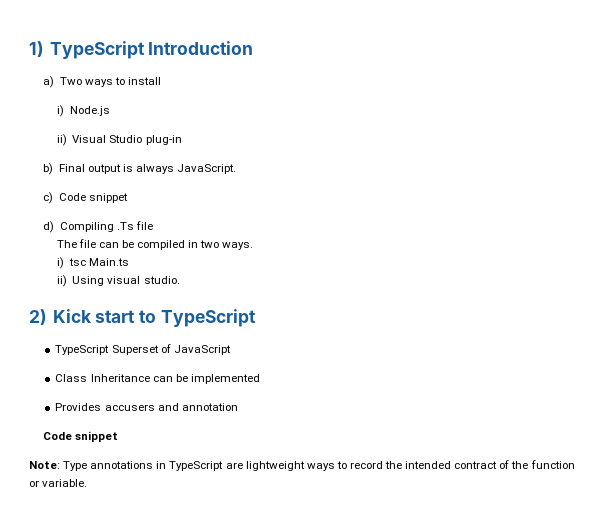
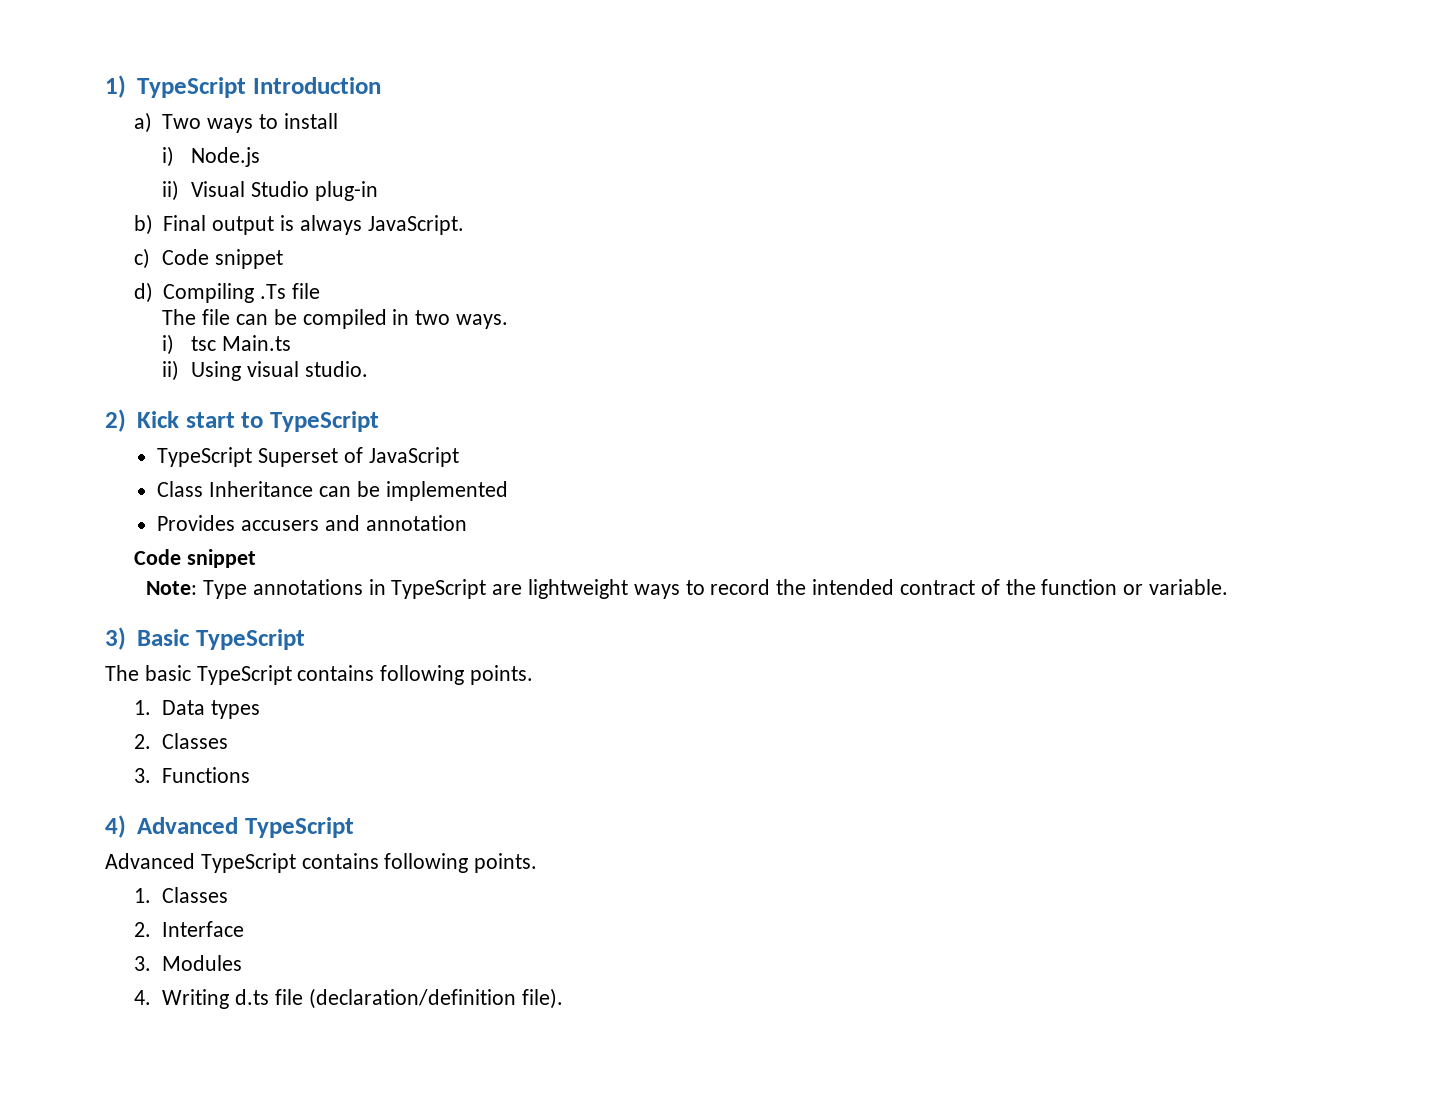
(88, 483) none -> [105,627,305,650] [105,665,534,685] [133,700,261,719] [133,733,229,749] [133,767,251,783] [105,815,354,838] [105,853,538,873] [133,887,229,903] [133,921,245,937] [133,955,243,971] [133,988,563,1009] // 3) Basic TypeScript // The basic TypeScript contains following points. // 1. Data types // 2. Classes // 3. Functions // 4) Advanced TypeScript // Advanced TypeScript contains following points. // 1. Classes // 2. Interface // 3. Modules // 4. Writing d.ts file (declaration/definition file).

